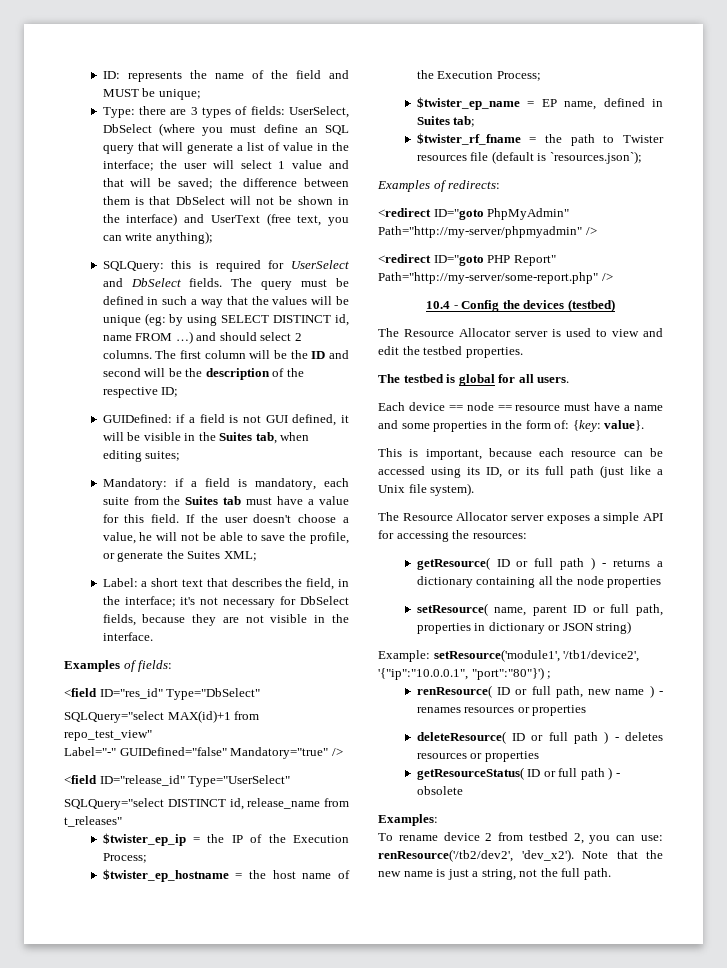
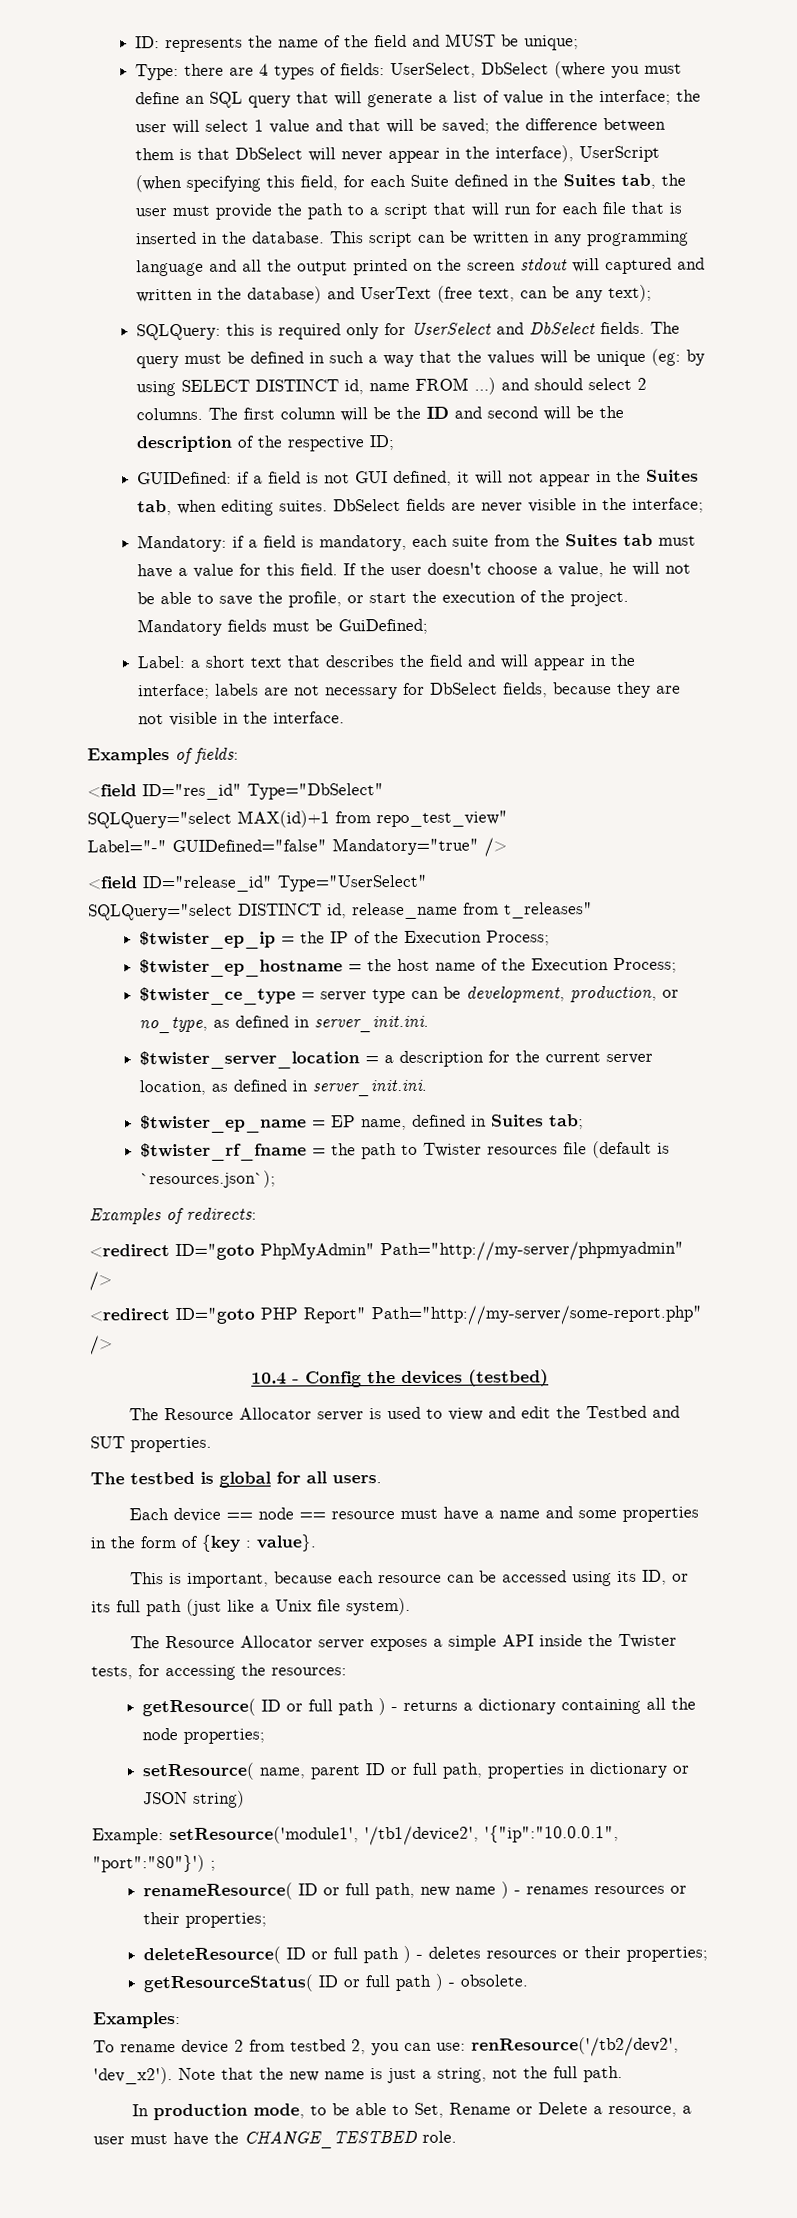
[190,107,198,115] 3 -> [258,63,269,76] 4
[256,196,350,205] [102,213,349,226] [102,231,213,244] not be shown in the interface) and UserText (free text, you can write anything); -> [340,145,660,164] [134,173,686,193] [134,201,682,220] [135,230,689,248] [135,257,705,277] [135,284,652,304] never appear in the interface), UserScript (when specifying this field, for each Suite defined in the Suites tab, the user must provide the path to a script that will run for each file that is inserted in the database. This script can be written in any programming language and all the output printed on the screen stdout will captured and written in the database) and UserText (free text, can be any text);
(261, 266) none -> [345,323,379,340] only
[127,432,181,441] be visible -> [507,472,591,487] not appear
[145,451,181,461] suites; -> [278,497,704,513] suites. DbSelect fields are never visible in the interface;
[117,550,257,562] generate the Suites XML; -> [368,590,629,607] [136,618,428,637] start the execution of the project. Mandatory fields must be GuiDefined;
[306,578,350,590] [102,596,196,607] field, in the interface; it's -> [428,653,635,671] [137,683,289,700] field and will appear in the interface; labels are
(541, 76) none -> [138,985,679,1006] [138,1015,429,1034] [138,1050,653,1070] [138,1079,427,1097] // $twister_ce_type = server type can be development, production, or no_type, as defined in server_init.ini. // $twister_server_location = a description for the current server location, as defined in server_init.ini.
[423,346,463,355] testbed -> [586,1405,681,1419] [90,1436,125,1449] Testbed and SUT
[554,420,601,432] of: {key: -> [181,1534,251,1552] of {key :
(663, 517) none -> [539,1633,678,1649] [91,1666,133,1680] inside the Twister tests,
[607,577,662,588] properties -> [182,1728,265,1744] properties;
[416,685,492,698] renResource( -> [142,1882,293,1901] renameResource(
[532,705,587,716] properties -> [142,1912,267,1928] their properties;
[484,751,539,762] properties -> [583,1945,708,1962] their properties;
[416,786,463,795] obsolete -> [459,1974,528,1987] obsolete.
(611, 874) none -> [132,2102,693,2121] [93,2130,457,2149] // In production mode, to be able to Set, Rename or Delete a resource, a user must have the CHANGE_TESTBED role.

